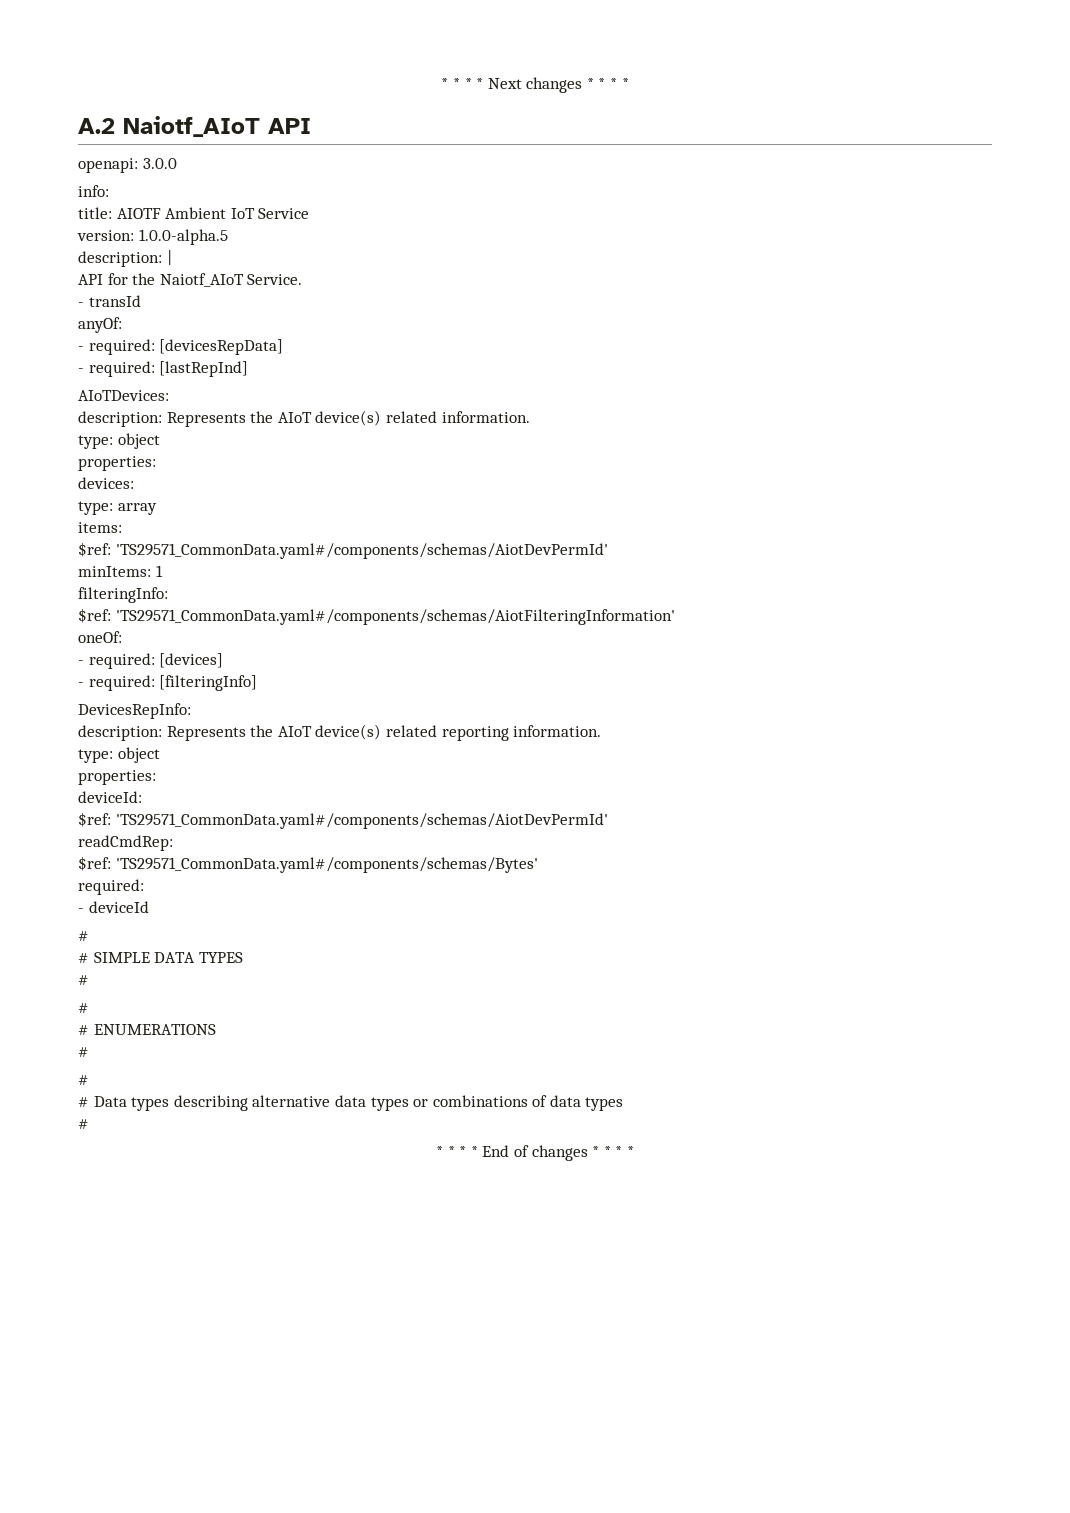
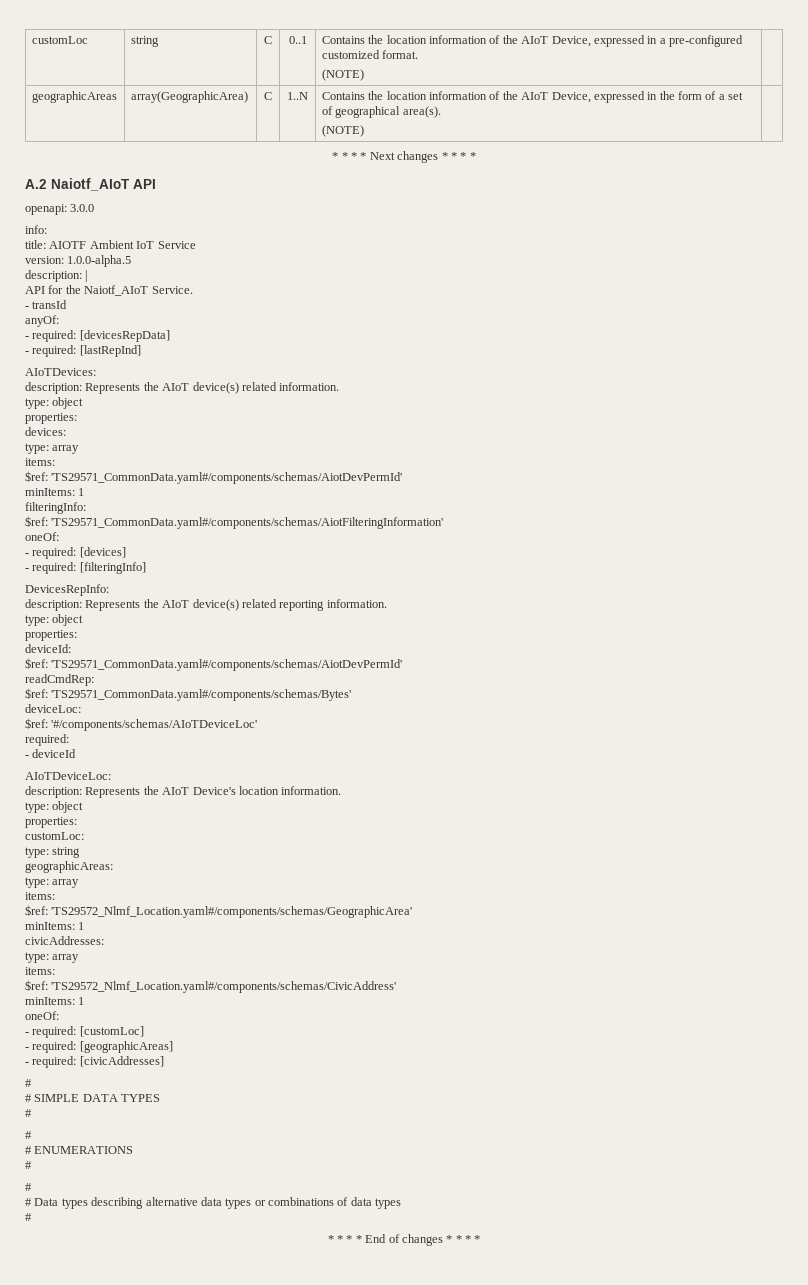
(441, 83) none -> [31,36,88,44] [130,36,159,47] [264,36,272,44] [288,36,307,44] [321,35,744,47] [321,50,419,59] [321,69,364,81] [31,91,117,103] [130,91,248,103] [264,92,272,100] [287,92,308,100] [321,91,744,103] [321,106,441,118] [321,125,364,137] customLoc | string | C | 0..1 | Contains the location information of the AIoT Device, expressed in a pre-configured customized format. // (NOTE) | // geographicAreas | array(GeographicArea) | C | 1..N | Contains the location information of the AIoT Device, expressed in the form of a set of geographical area(s). // (NOTE) | //
(538, 865) none -> [25,704,81,713] [25,718,258,731] // deviceLoc: // $ref: '#/components/schemas/AIoTDeviceLoc'
(149, 907) none -> [25,772,111,780] [25,786,342,798] [25,801,84,813] [25,817,77,828] [25,832,84,840] [25,847,81,858] [25,861,113,873] [25,877,80,888] [25,892,55,900] [25,905,413,918] [25,922,85,930] [25,936,104,945] [25,952,80,963] [25,967,55,975] [25,980,397,993] [25,997,85,1005] [25,1011,59,1020] [25,1026,144,1038] [25,1041,173,1053] [25,1056,164,1068] // AIoTDeviceLoc: // description: Represents the AIoT Device's location information. // type: object // properties: // customLoc: // type: string // geographicAreas: // type: array // items: // $ref: 'TS29572_Nlmf_Location.yaml#/components/schemas/GeographicArea' // minItems: 1 // civicAddresses: // type: array // items: // $ref: 'TS29572_Nlmf_Location.yaml#/components/schemas/CivicAddress' // minItems: 1 // oneOf: // - required: [customLoc] // - required: [geographicAreas] // - required: [civicAddresses]

